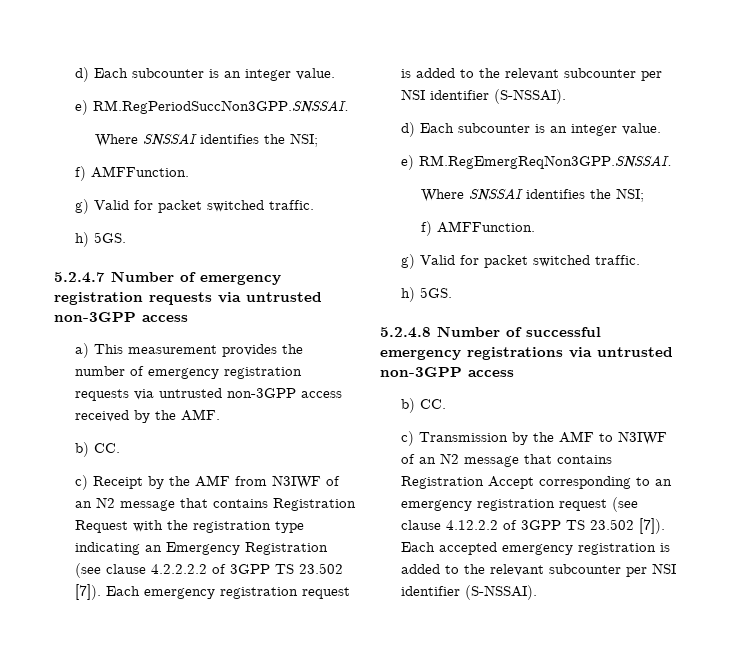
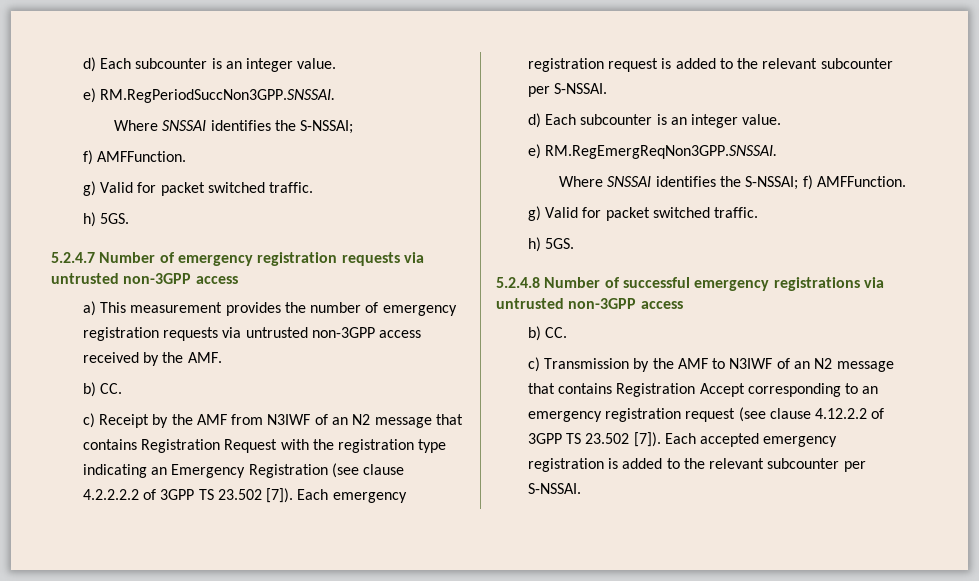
[290,133,319,147] NSI; -> [300,120,354,134] S-NSSAI;
[400,89,566,104] NSI identifier (S-NSSAI). -> [553,83,607,94] S-NSSAI.
[616,188,645,202] NSI; // -> [745,176,799,190] S-NSSAI;
[651,563,676,574] [400,585,537,600] NSI identifier (S-NSSAI). -> [527,483,581,494] S-NSSAI.

